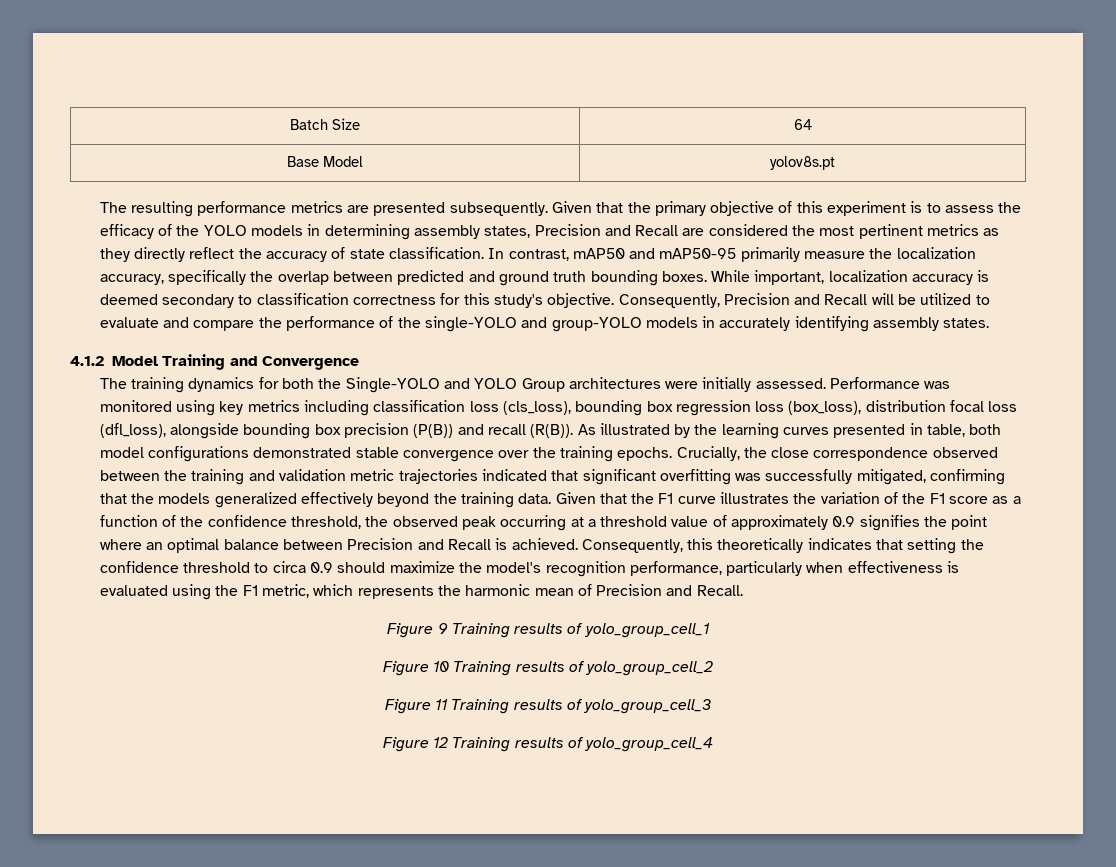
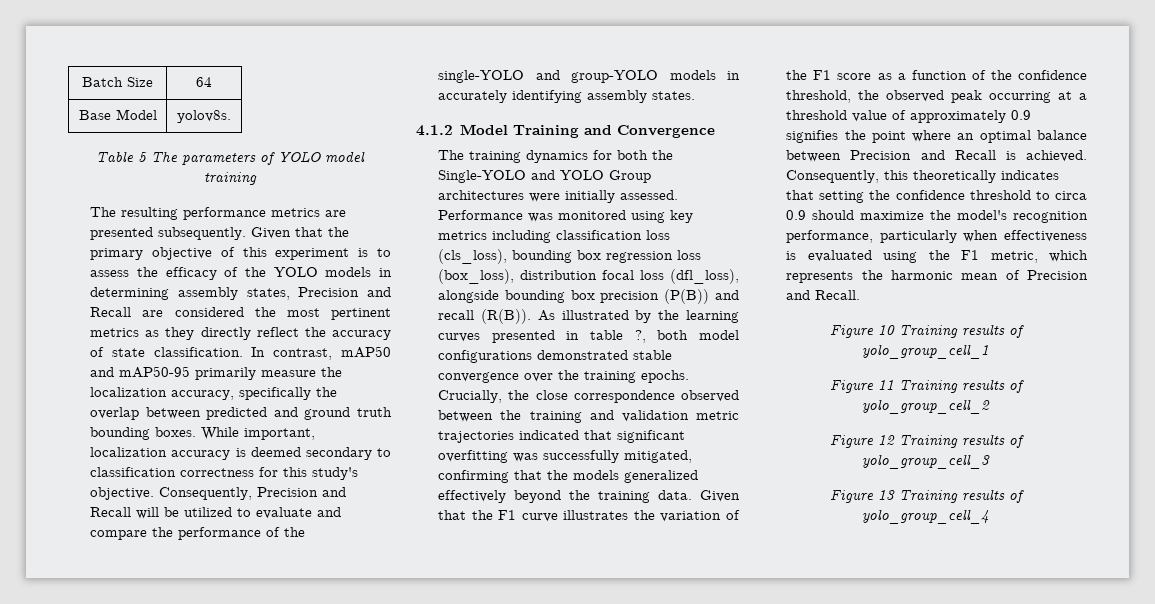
[770,156,835,170] yolov8s.pt -> [177,110,231,123] [95,151,365,165] [203,172,257,185] yolov8s. // Table 5 The parameters of YOLO model training
[927,424,966,437] table, -> [590,330,646,343] table ?,
[437,623,448,634] 9 -> [877,325,895,335] 10
[433,661,450,672] 10 -> [877,380,894,390] 11
[435,699,449,710] 11 -> [877,435,895,445] 12
[433,737,449,748] 12 -> [877,490,895,500] 13

